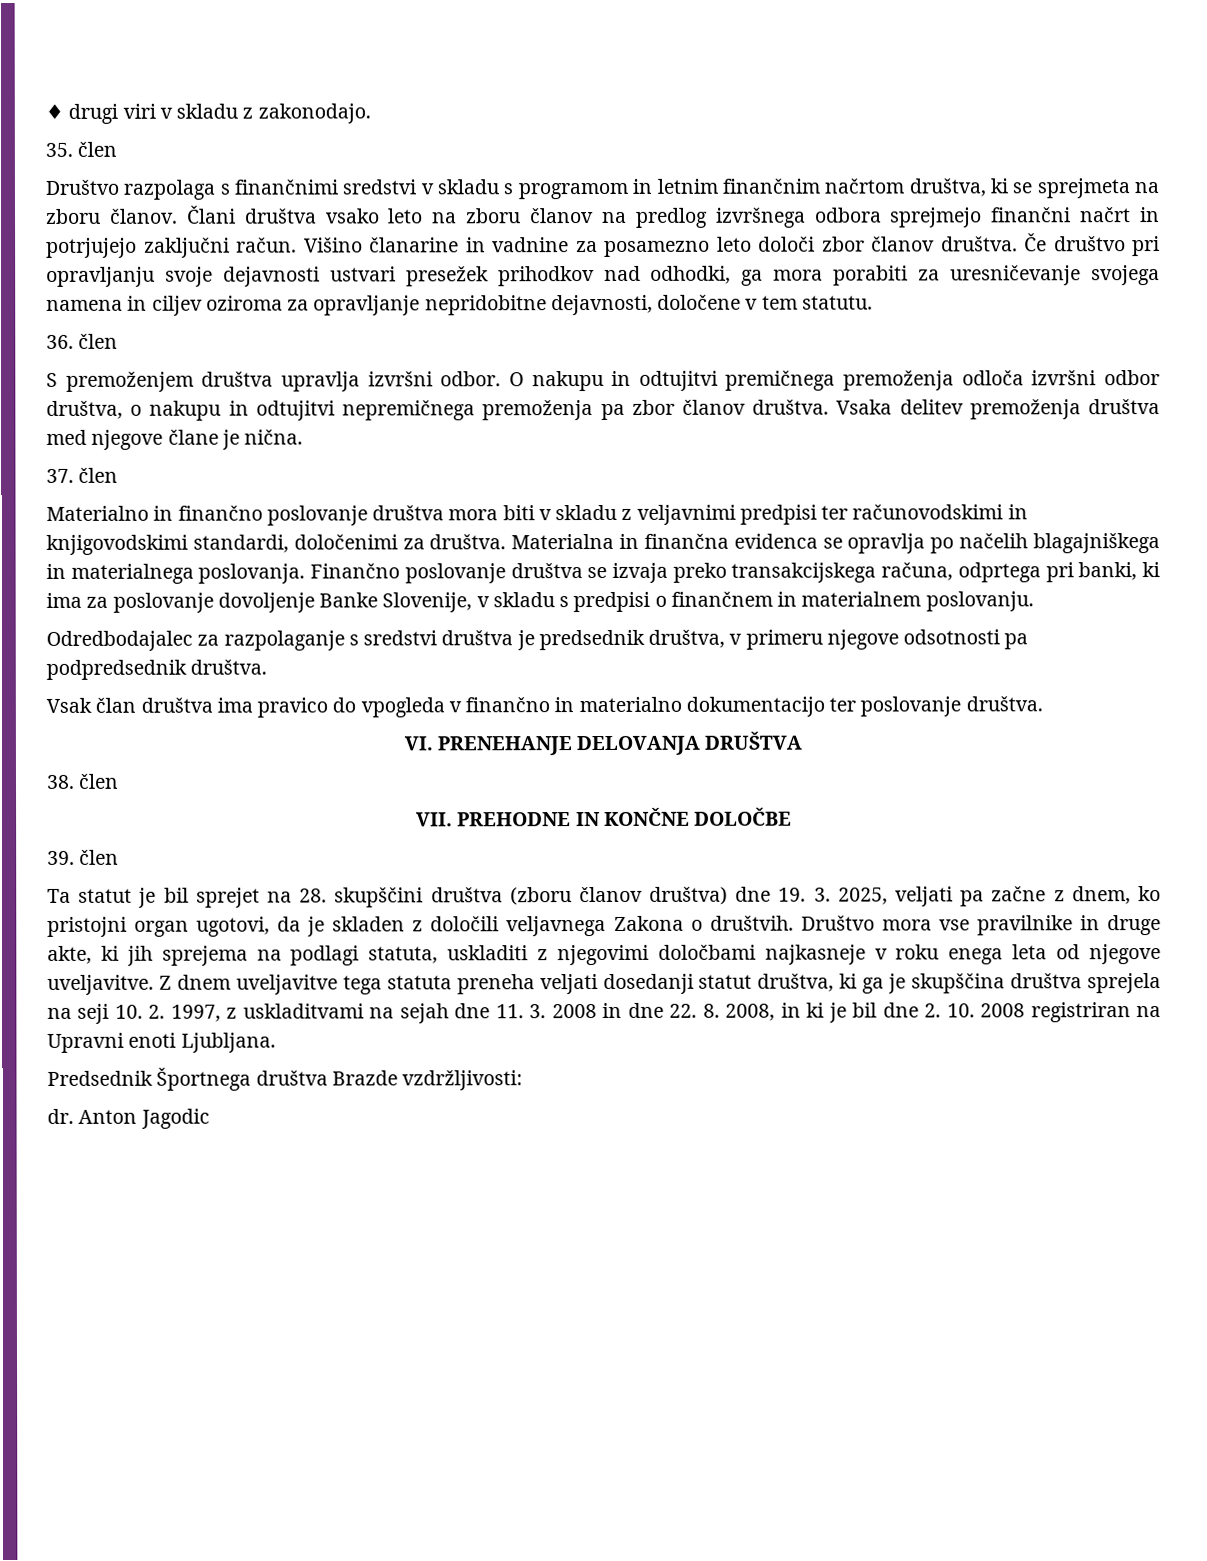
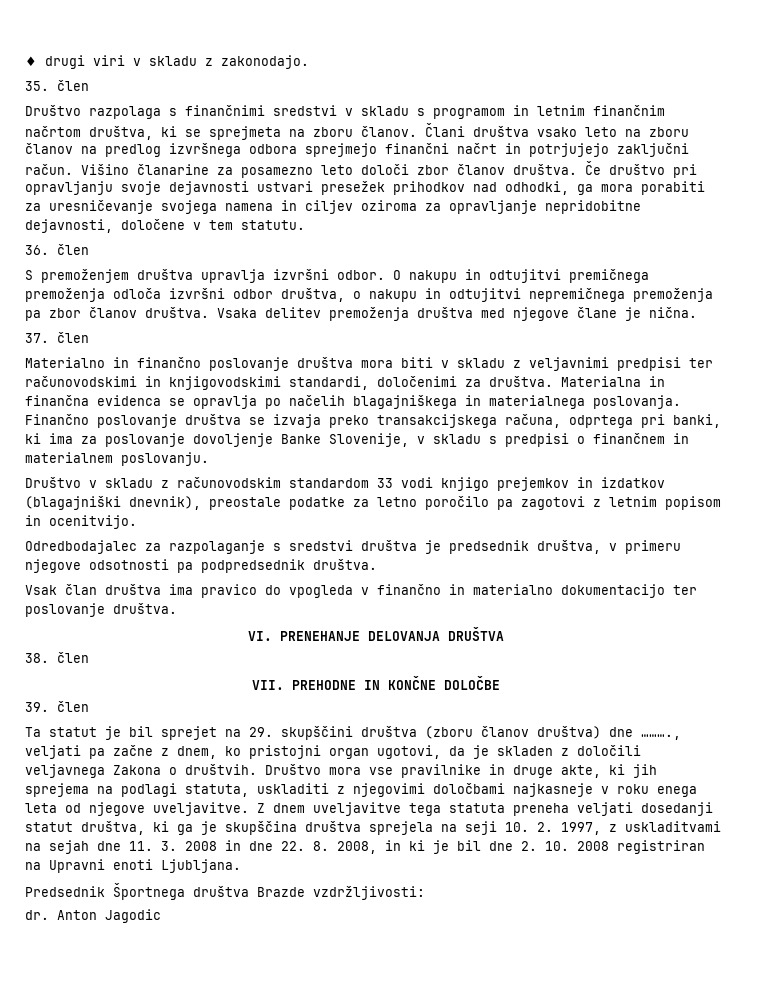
[465,237,569,253] in vadnine -> (209, 169) none
(1034, 601) none -> [25,477,665,491] [25,496,721,510] [25,515,137,529] // Društvo v skladu z računovodskim standardom 33 vodi knjigo prejemkov in izdatkov (blagajniški dnevnik), preostale podatke za letno poročilo pa zagotovi z letnim popisom in ocenitvijo.
[299,888,328,903] 28. -> [249,727,273,737] 29.
[778,887,888,905] 19. 3. 2025, -> [641,734,681,740] ……….,

